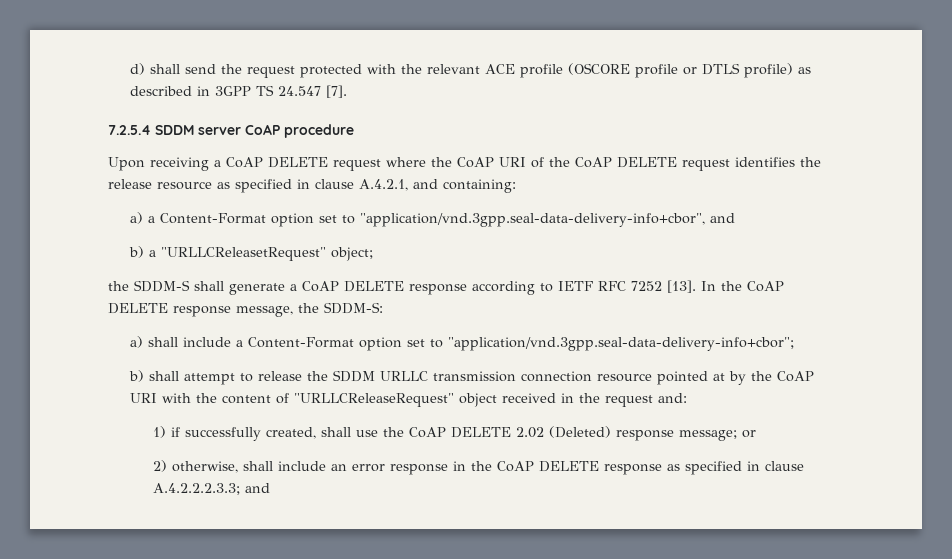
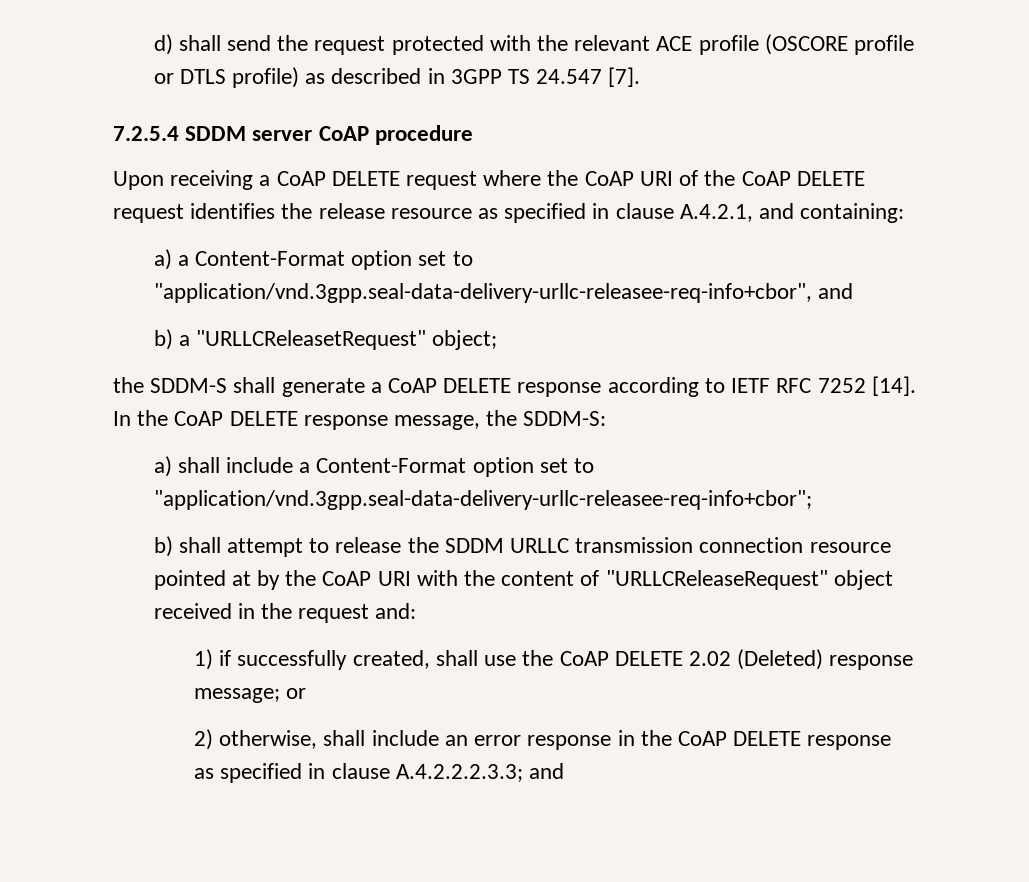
[360,213,706,227] "application/vnd.3gpp.seal-data-delivery-info+cbor", -> [153,283,812,303] "application/vnd.3gpp.seal-data-delivery-urllc-releasee-req-info+cbor",
[667,280,696,293] [13]. -> [871,376,916,396] [14].
[448,337,795,351] "application/vnd.3gpp.seal-data-delivery-info+cbor"; -> [153,490,812,510] "application/vnd.3gpp.seal-data-delivery-urllc-releasee-req-info+cbor";

